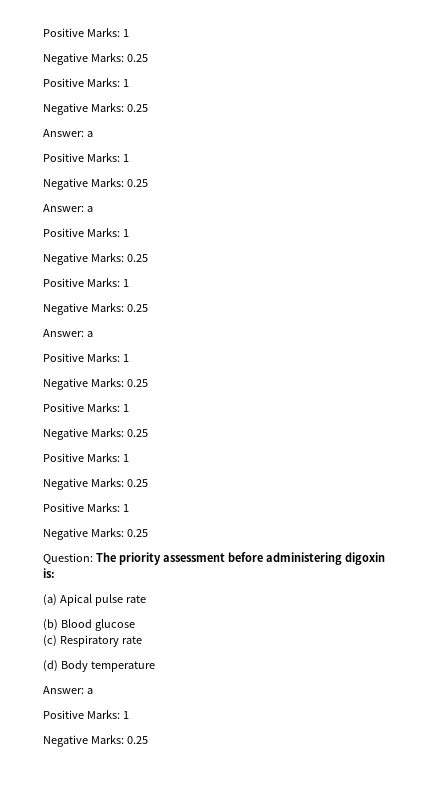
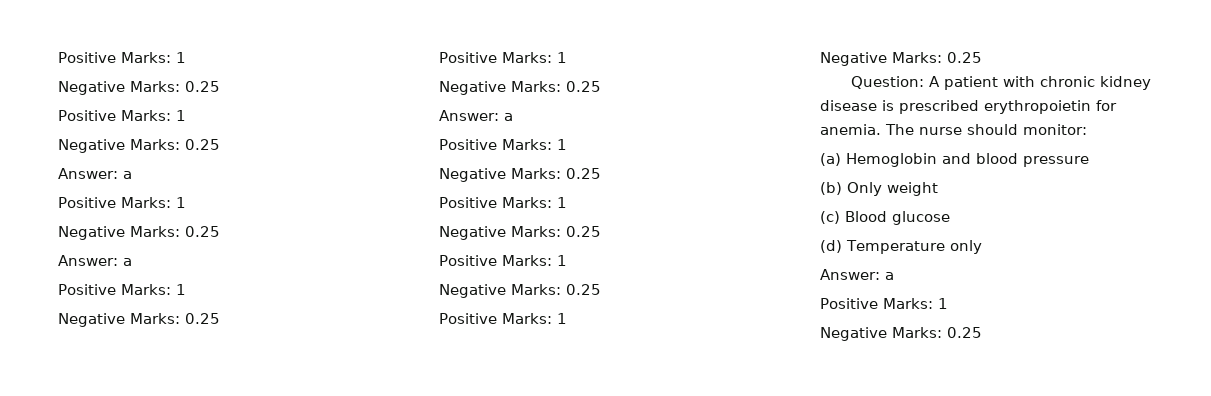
[95,552,385,565] [43,568,55,578] [43,594,146,606] [43,619,58,631] The priority assessment before administering digoxin is: // (a) Apical pulse rate // (b) -> [929,76,1152,90] [820,100,1117,114] [820,124,1087,135] [820,153,1089,167] [820,182,938,196] [820,211,840,224] A patient with chronic kidney disease is prescribed erythropoietin for anemia. The nurse should monitor: // (a) Hemoglobin and blood pressure // (b) Only weight // (c)
[43,635,142,647] // (c) Respiratory rate -> (950, 218) none
[60,660,155,672] Body temperature -> [846,240,982,254] Temperature only

